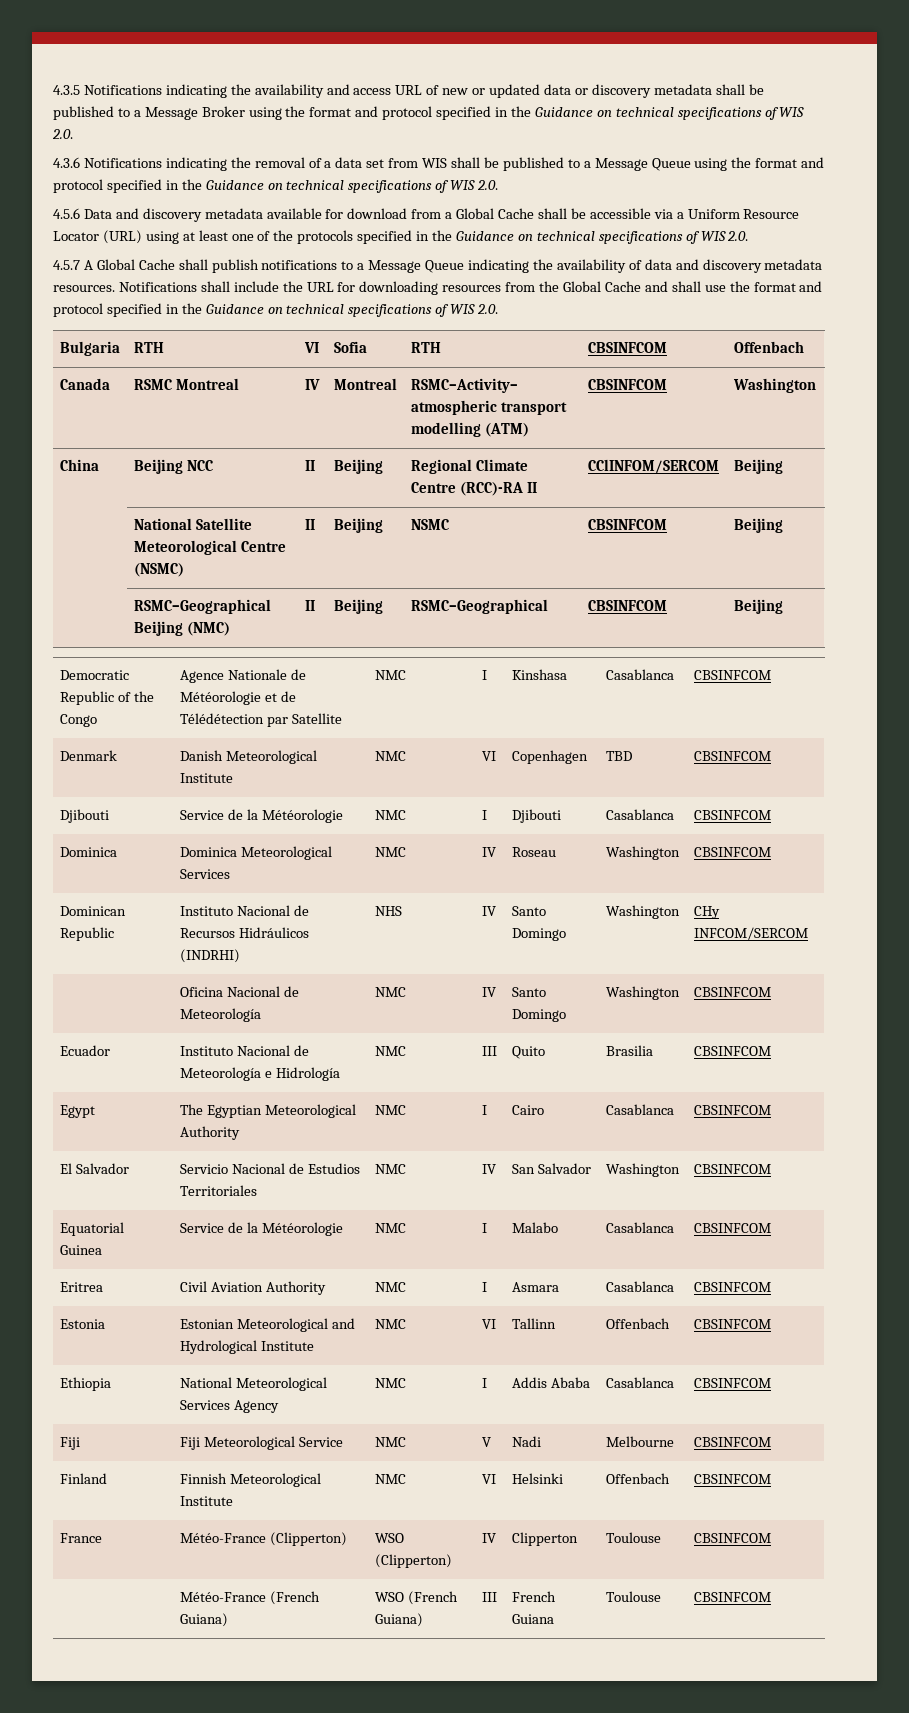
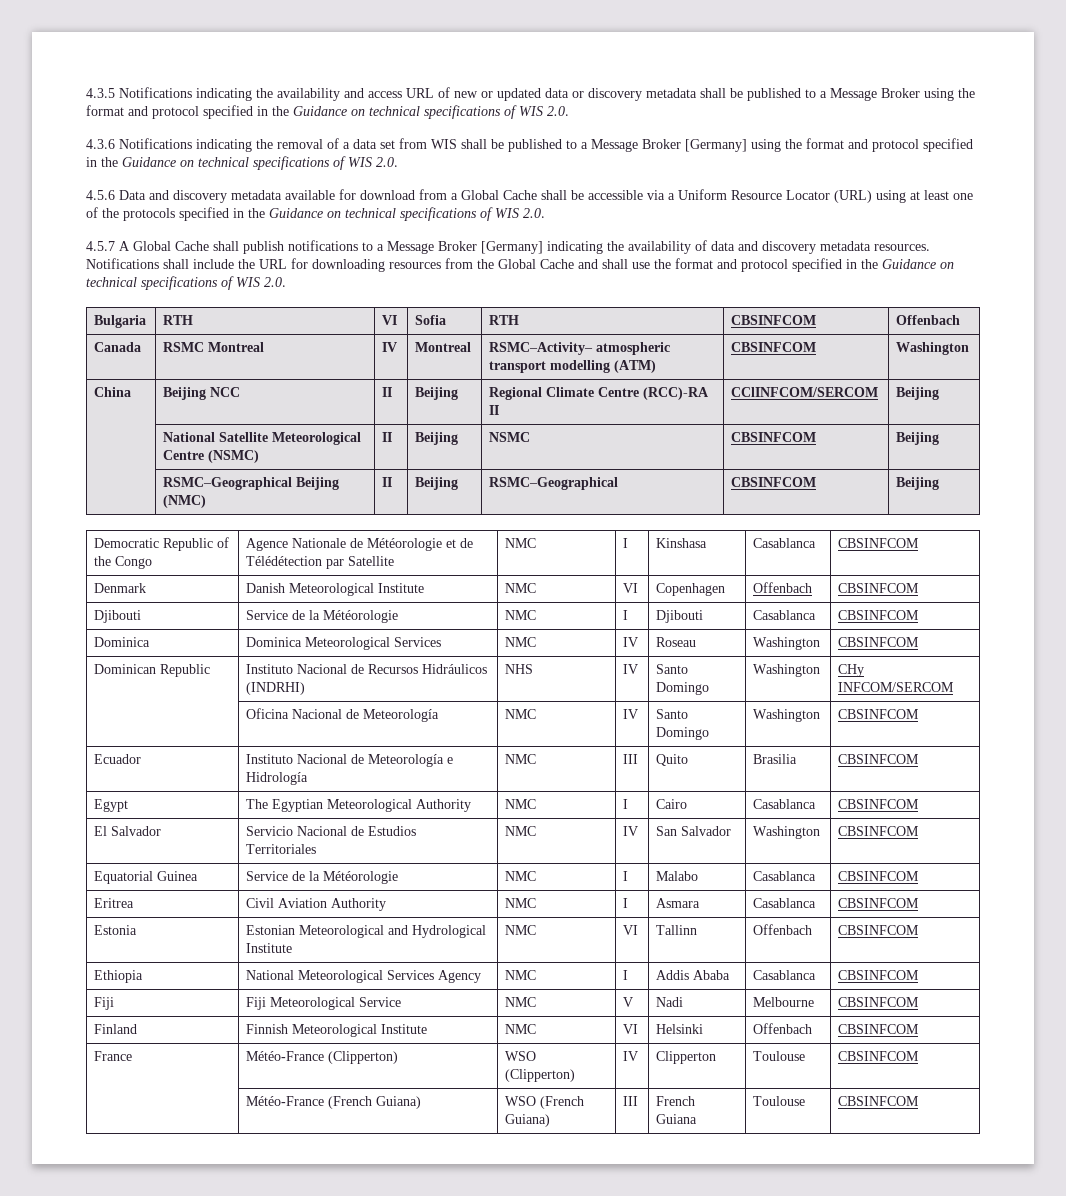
[651,158,691,171] Queue -> [642,139,747,152] Broker [Germany]
[425,260,465,273] Queue -> [438,241,543,254] Broker [Germany]
[587,459,719,474] CClINFOM/SERCOM -> [731,387,879,397] CClINFCOM/SERCOM
[605,751,632,761] TBD -> [753,582,813,593] Offenbach

